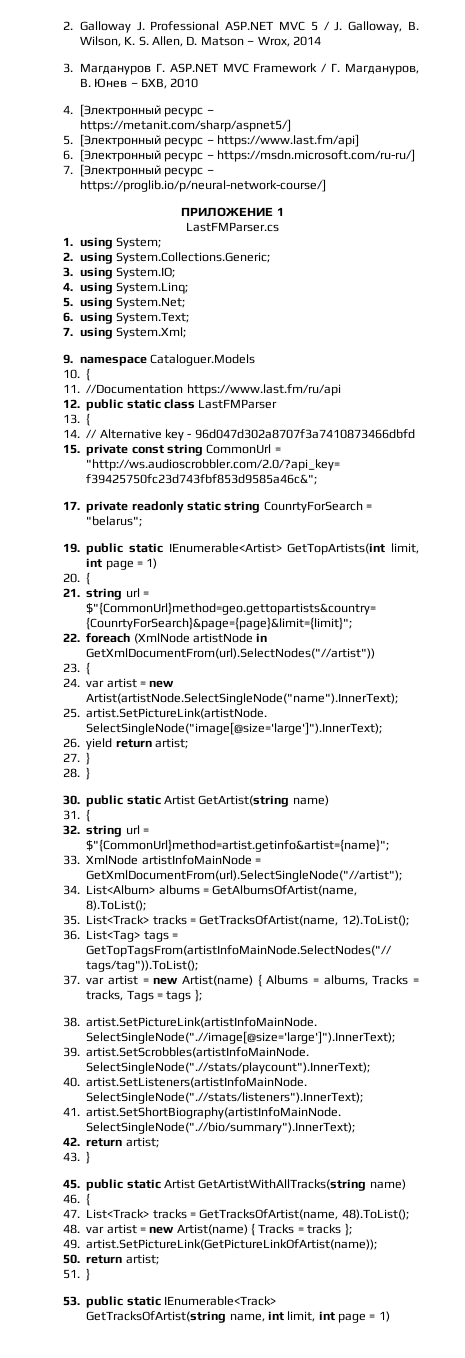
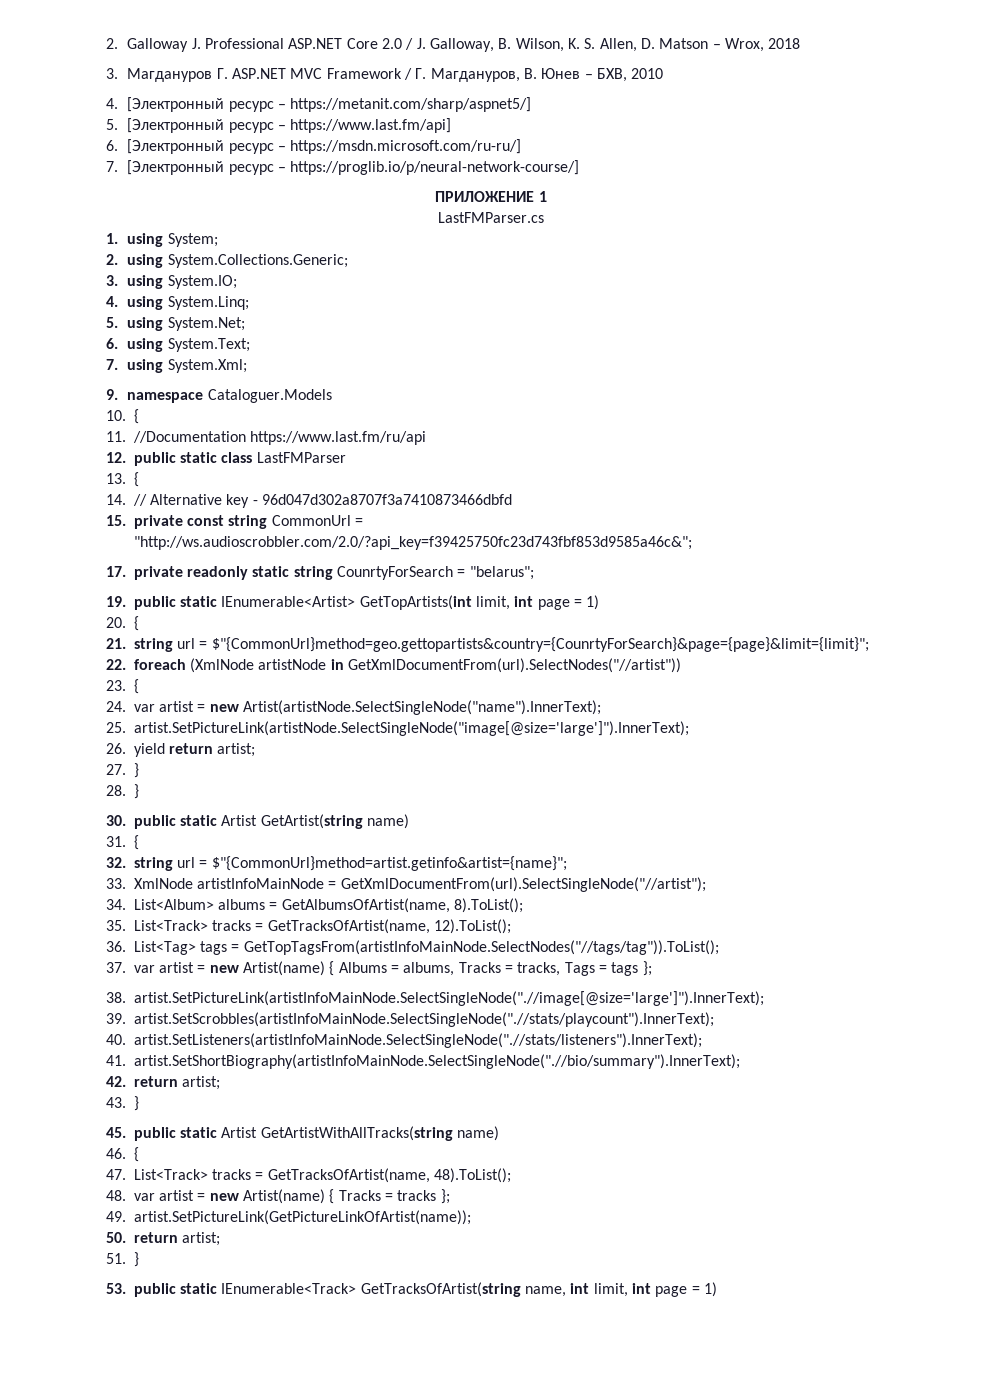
[279,21,318,31] MVC 5 -> [346,38,403,49] Core 2.0
[292,36,321,46] 2014 -> [768,38,801,49] 2018

